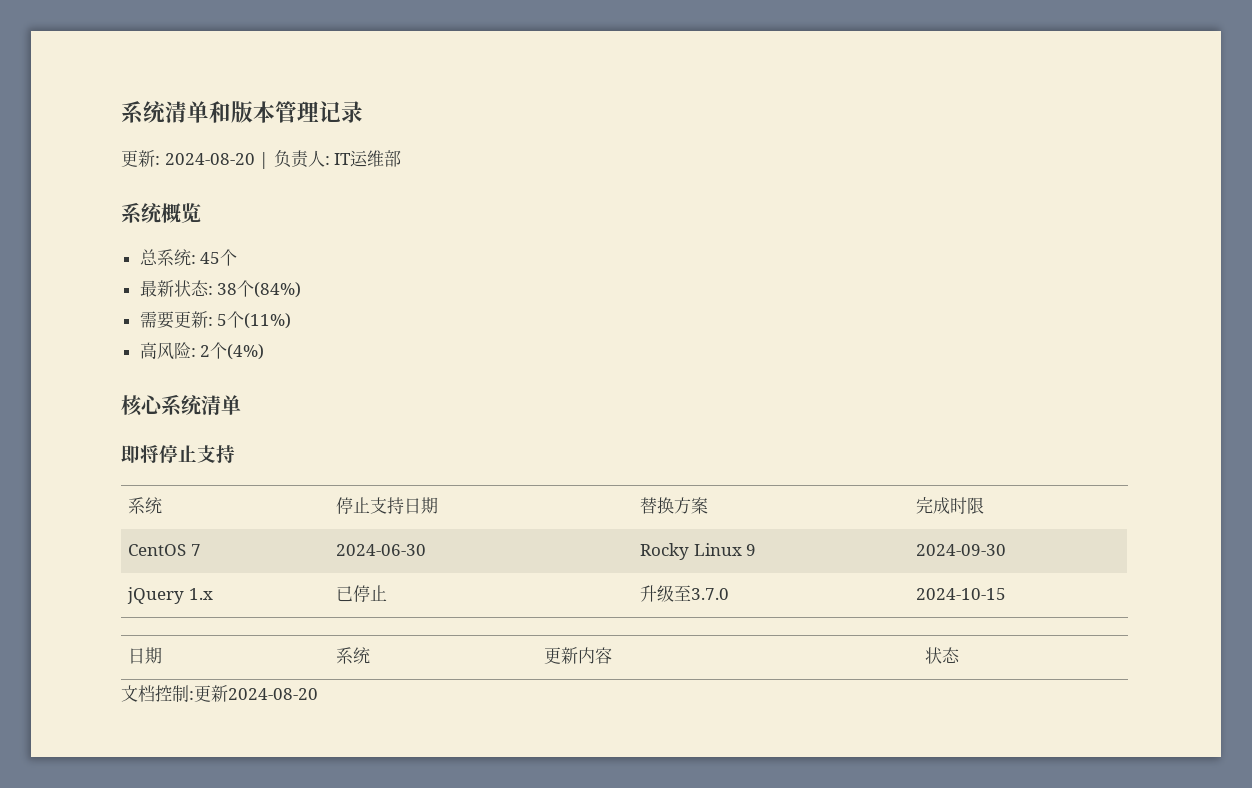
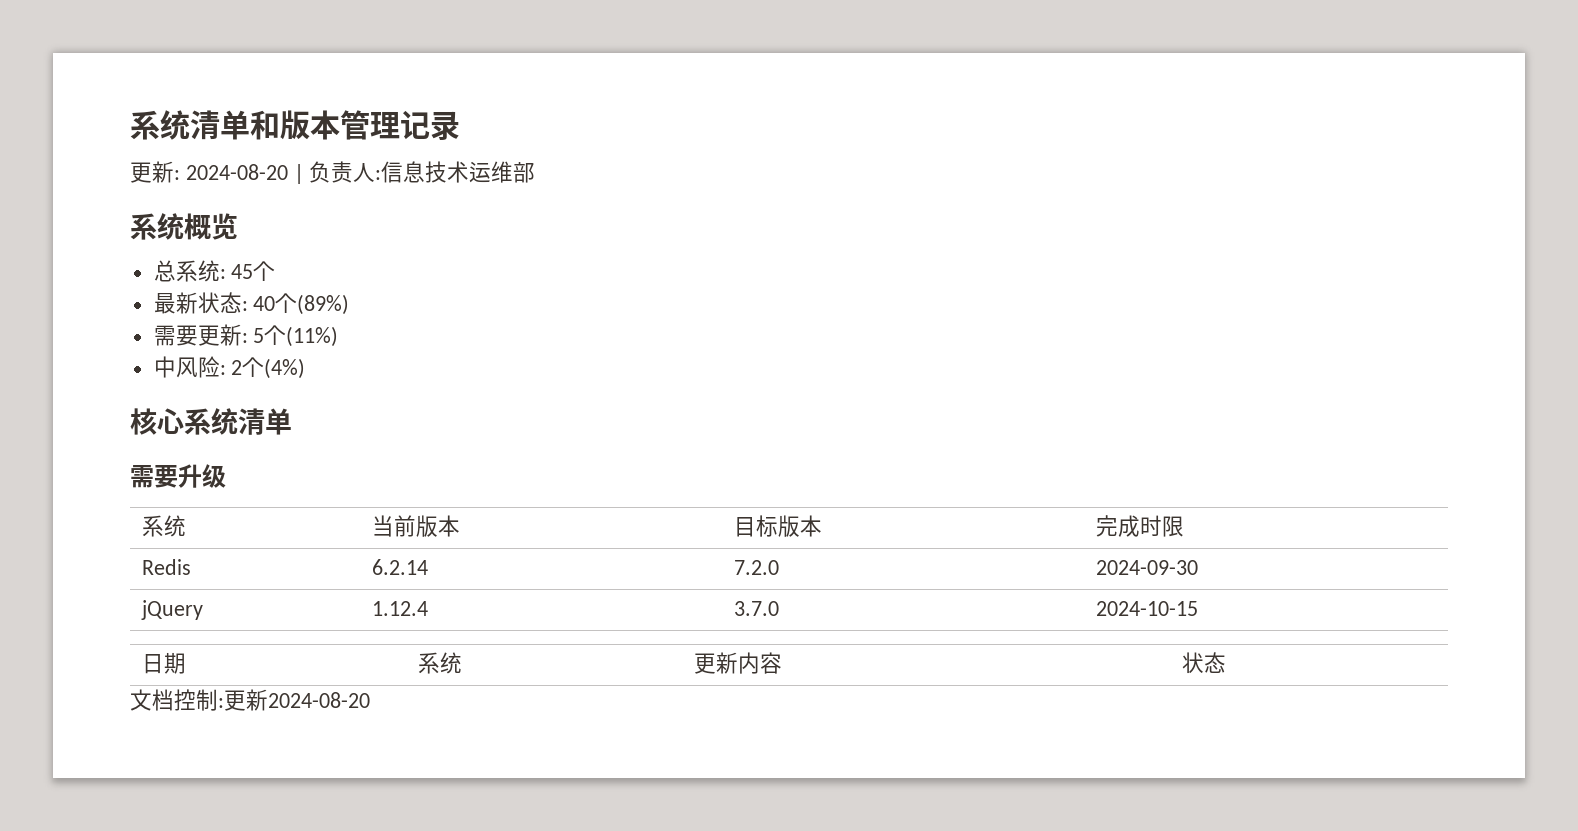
[334,153,352,165] IT -> [381,161,470,183] 信息技术
[217,280,302,298] 38个(84%) -> [253,293,350,315] 40个(89%)
[139,342,157,359] 高 -> [153,356,176,378] 中
[121,445,235,463] [128,497,163,514] [336,497,439,514] [640,497,709,514] [916,497,985,514] [128,544,201,556] [336,544,427,556] [640,543,757,560] [916,544,1007,556] [127,587,213,604] [336,585,388,602] [640,585,692,602] 即将停止支持 // 系统 | 停止支持日期 | 替换方案 | 完成时限 // CentOS 7 | 2024-06-30 | Rocky Linux 9 | 2024-09-30 // jQuery 1.x | 已停止 | 升级至 -> [130,464,226,488] [142,515,187,537] [372,515,461,537] [734,515,823,537] [1096,515,1185,537] [142,559,192,575] [372,559,429,575] [734,560,780,575] [1096,560,1199,575] [141,600,204,620] [372,601,429,616] 需要升级 // 系统 | 当前版本 | 目标版本 | 完成时限 // Redis | 6.2.14 | 7.2.0 | 2024-09-30 // jQuery | 1.12.4 |

